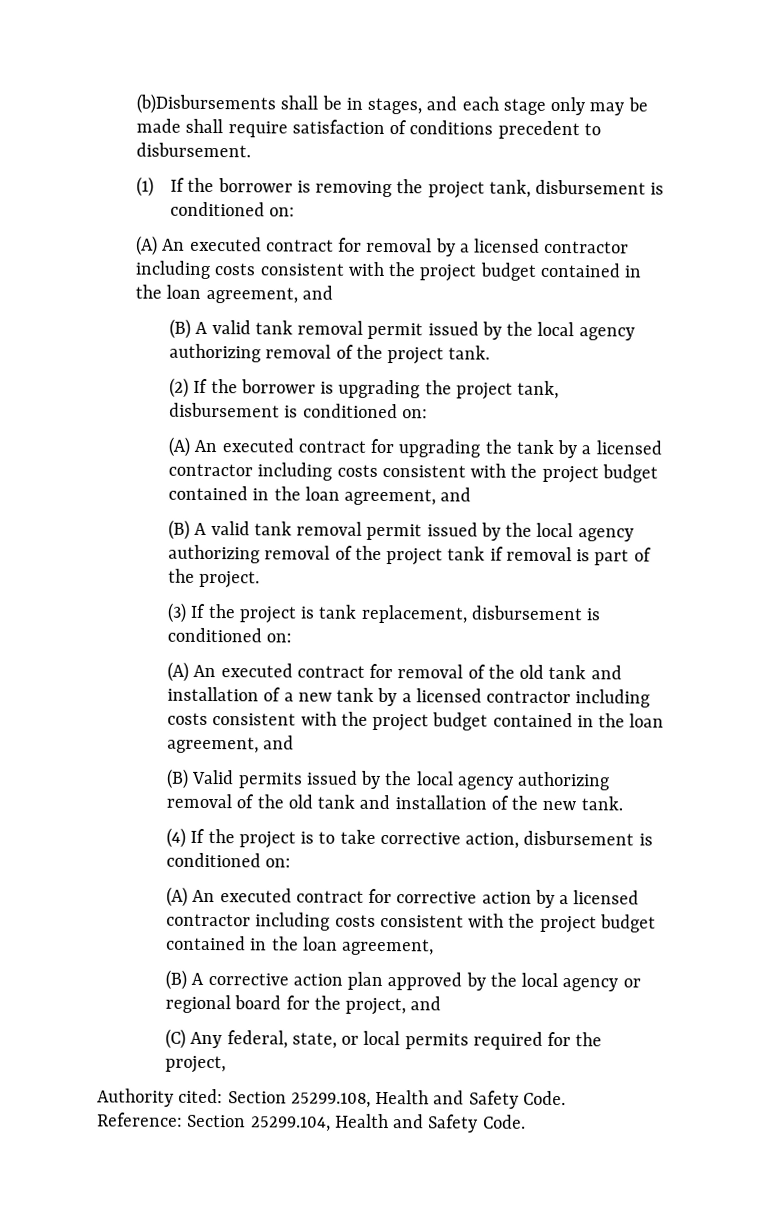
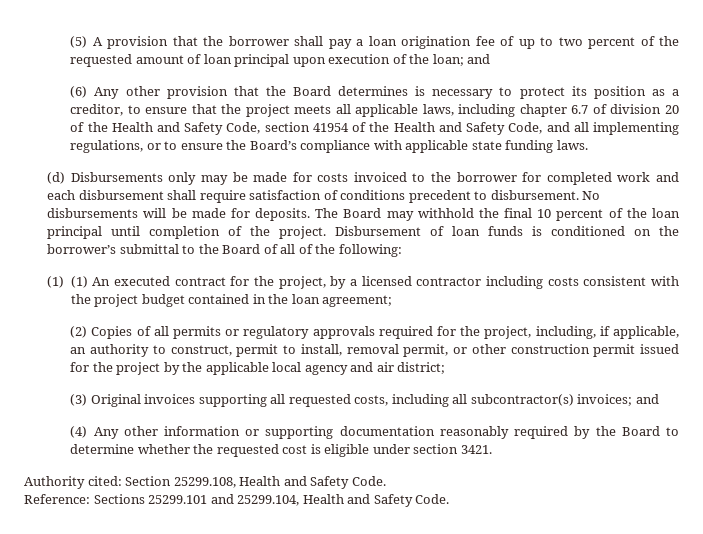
[136,93,648,116] [136,118,182,133] (b)Disbursements shall be in stages, and each stage only may be made -> [70,36,680,49] [70,54,491,67] [70,86,680,99] [70,104,680,117] [70,122,680,135] [70,140,588,153] [47,172,679,185] [47,190,164,200] (5) A provision that the borrower shall pay a loan origination fee of up to two percent of the requested amount of loan principal upon execution of the loan; and // (6) Any other provision that the Board determines is necessary to protect its position as a creditor, to ensure that the project meets all applicable laws, including chapter 6.7 of division 20 of the Health and Safety Code, section 41954 of the Health and Safety Code, and all implementing regulations, or to ensure the Board’s compliance with applicable state funding laws. // (d) Disbursements only may be made for costs invoiced to the borrower for completed work and each disbursement
[136,176,665,199] [170,201,296,217] [136,235,433,256] // (1) If the borrower is removing the project tank, disbursement is conditioned on: // (A) An executed contract for removal -> [582,191,601,200] [47,208,680,221] [47,226,679,239] [47,244,402,257] [47,276,326,289] No disbursements will be made for deposits. The Board may withhold the final 10 percent of the loan principal until completion of the project. Disbursement of loan funds is conditioned on the borrower’s submittal to the Board of all of the following: // (1) (1) An executed contract for the project,
[205,285,333,304] [169,318,635,341] [169,343,491,365] [169,377,560,400] [169,402,428,419] [168,436,662,459] [168,462,658,484] [168,485,472,506] [168,519,634,542] [168,544,652,566] [168,568,261,589] [167,602,602,624] [167,627,293,643] [167,661,622,682] [167,686,651,708] [167,711,665,732] [167,735,295,754] [166,768,611,791] [166,793,623,811] [166,827,653,849] [166,852,292,868] [166,886,640,908] [166,912,656,934] [166,935,435,956] [165,969,641,992] [165,994,442,1016] [165,1028,603,1050] [165,1055,227,1074] agreement, and // (B) A valid tank removal permit issued by the local agency authorizing removal of the project tank. // (2) If the borrower is upgrading the project tank, disbursement is conditioned on: // (A) An executed contract for upgrading the tank by a licensed contractor including costs consistent with the project budget contained in the loan agreement, and // (B) A valid tank removal permit issued by the local agency authorizing removal of the project tank if removal is part of the project. // (3) If the project is tank replacement, disbursement is conditioned on: // (A) An executed contract for removal of the old tank and installation of a new tank by a licensed contractor including costs consistent with the project budget contained in the loan agreement, and // (B) Valid permits issued by the local agency authorizing removal of the old tank and installation of the new tank. // (4) If the project is to take corrective action, disbursement is conditioned on: // (A) An executed contract for corrective action by a licensed contractor including costs consistent with the project budget contained in the loan agreement, // (B) A corrective action plan approved by the local agency or regional board for the project, and // (C) Any federal, state, or local permits required for the project, -> [322,295,393,307] [70,326,679,339] [70,344,679,357] [70,362,446,375] [70,394,659,407] [70,426,679,439] [70,444,492,457] agreement; // (2) Copies of all permits or regulatory approvals required for the project, including, if applicable, an authority to construct, permit to install, removal permit, or other construction permit issued for the project by the applicable local agency and air district; // (3) Original invoices supporting all requested costs, including all subcontractor(s) invoices; and // (4) Any other information or supporting documentation reasonably required by the Board to determine whether the requested cost is eligible under section 3421.
[187,1114,247,1128] Section -> [93,494,234,504] Sections 25299.101 and

